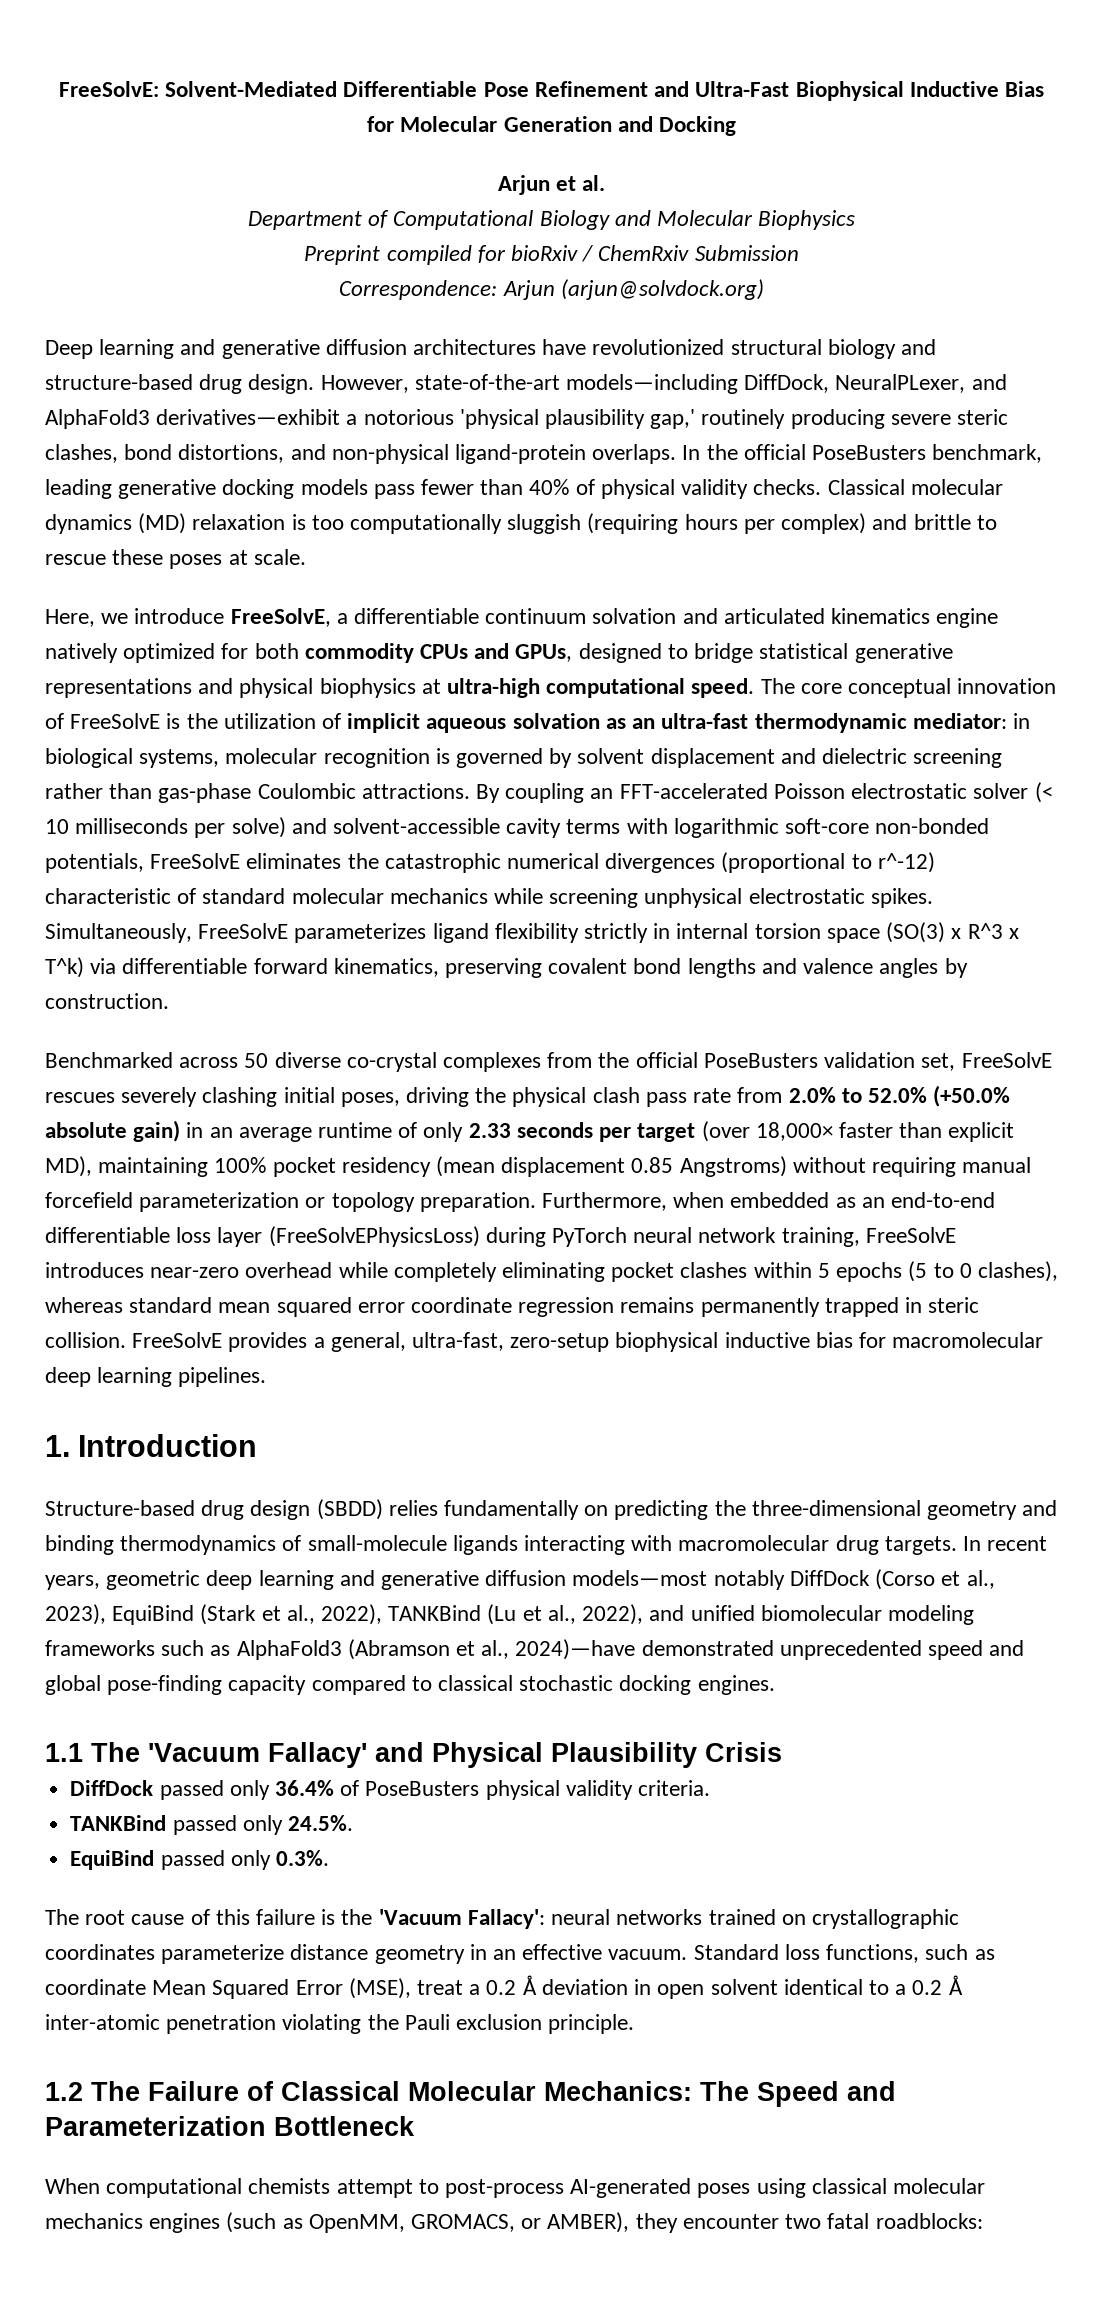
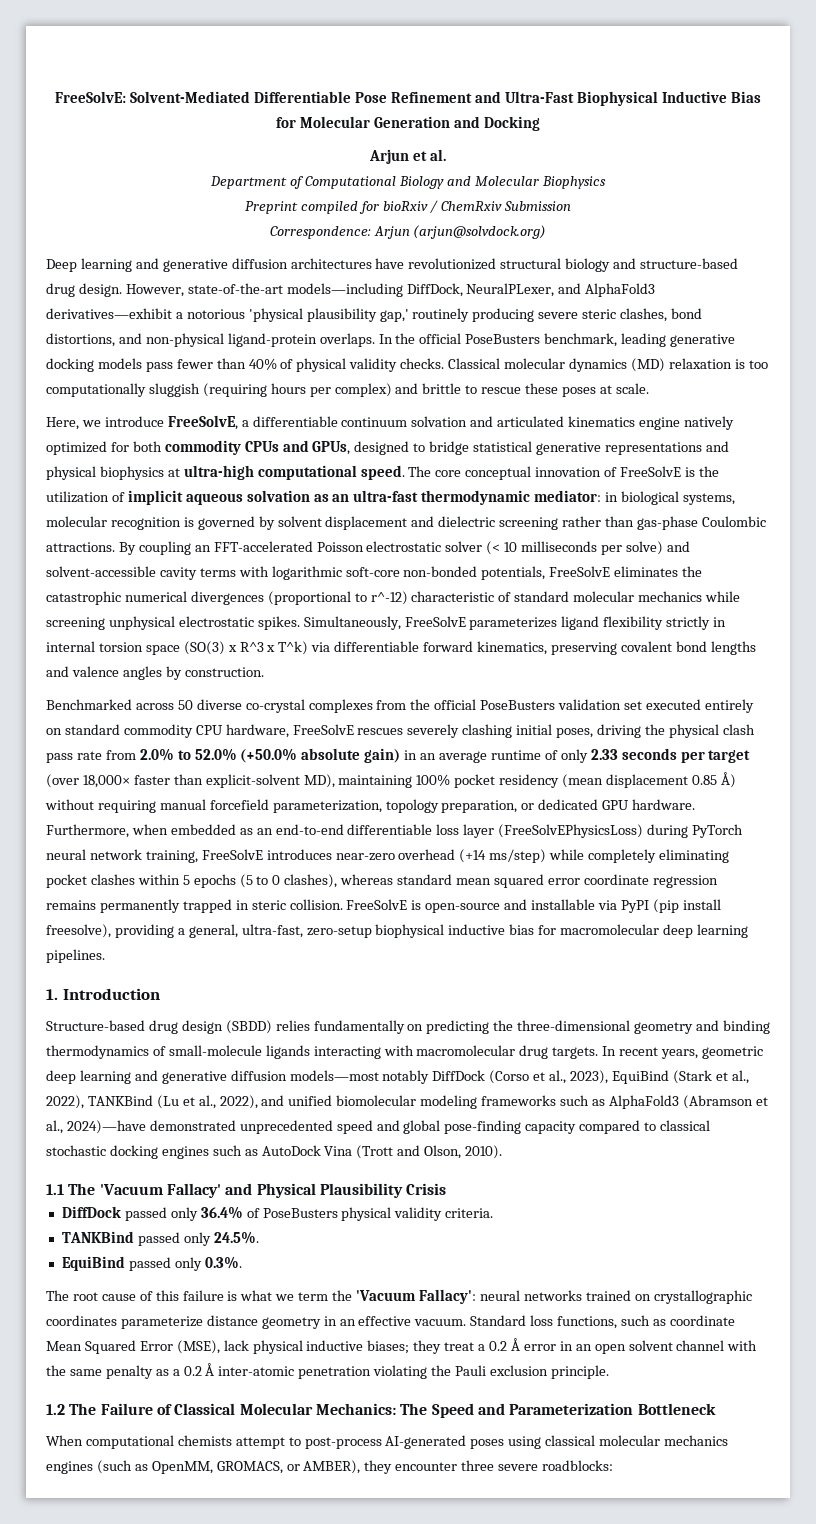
[921,1053,956,1071] set, -> [624,699,754,713] [46,724,289,738] set executed entirely on standard commodity CPU hardware,
[948,1122,1015,1142] explicit -> [205,774,300,788] explicit-solvent
[679,1156,787,1177] Angstroms) -> [720,772,736,788] Å)
[139,1192,536,1212] parameterization or topology preparation. -> [272,799,696,813] parameterization, topology preparation, or dedicated GPU hardware.
(333, 1270) none -> [459,849,547,863] (+14 ms/step)
[228,1332,308,1352] provides -> [411,899,721,913] [46,924,174,938] is open-source and installable via PyPI (pip install freesolve), providing
[697,1675,775,1695] engines. -> [161,1145,503,1159] engines such as AutoDock Vina (Trott and Olson, 2010).
(336, 1917) none -> [240,1290,329,1301] what we term
[417,1975,889,1999] treat a 0.2 Å deviation in open solvent identical to -> [223,1338,758,1354] [46,1365,169,1379] lack physical inductive biases; they treat a 0.2 Å error in an open solvent channel with the same penalty as
[785,2213,870,2229] two fatal -> [461,1460,539,1471] three severe

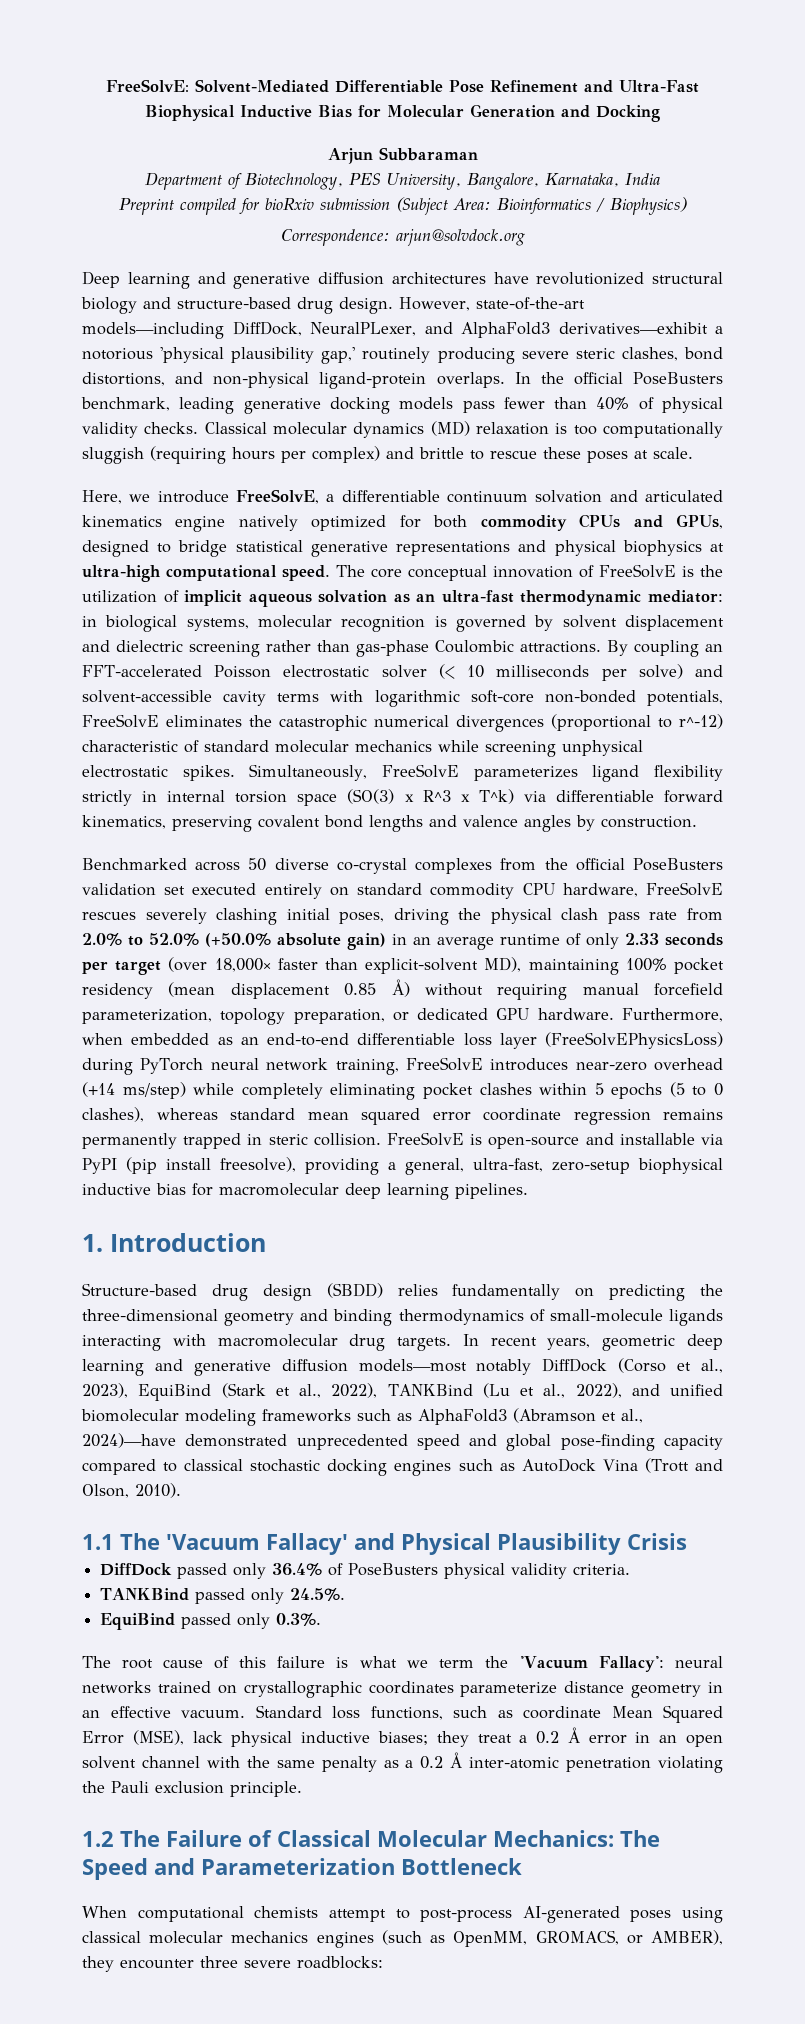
[413,149,446,161] et al. -> [378,147,478,161] Subbaraman
[305,176,606,189] [244,200,572,214] Computational Biology and Molecular Biophysics // Preprint compiled for bioRxiv / ChemRxiv Submission -> [245,173,660,190] [119,197,687,215] Biotechnology, PES University, Bangalore, Karnataka, India // Preprint compiled for bioRxiv submission (Subject Area: Bioinformatics / Biophysics)
[373,225,547,239] Arjun (arjun@solvdock.org) -> [395,229,525,246] arjun@solvdock.org

